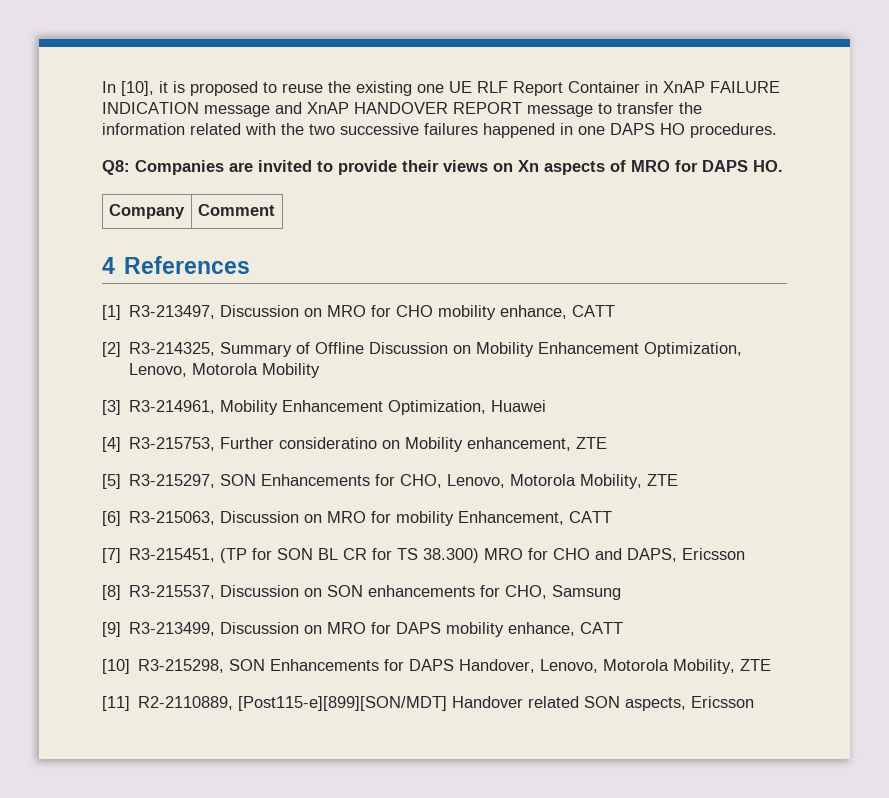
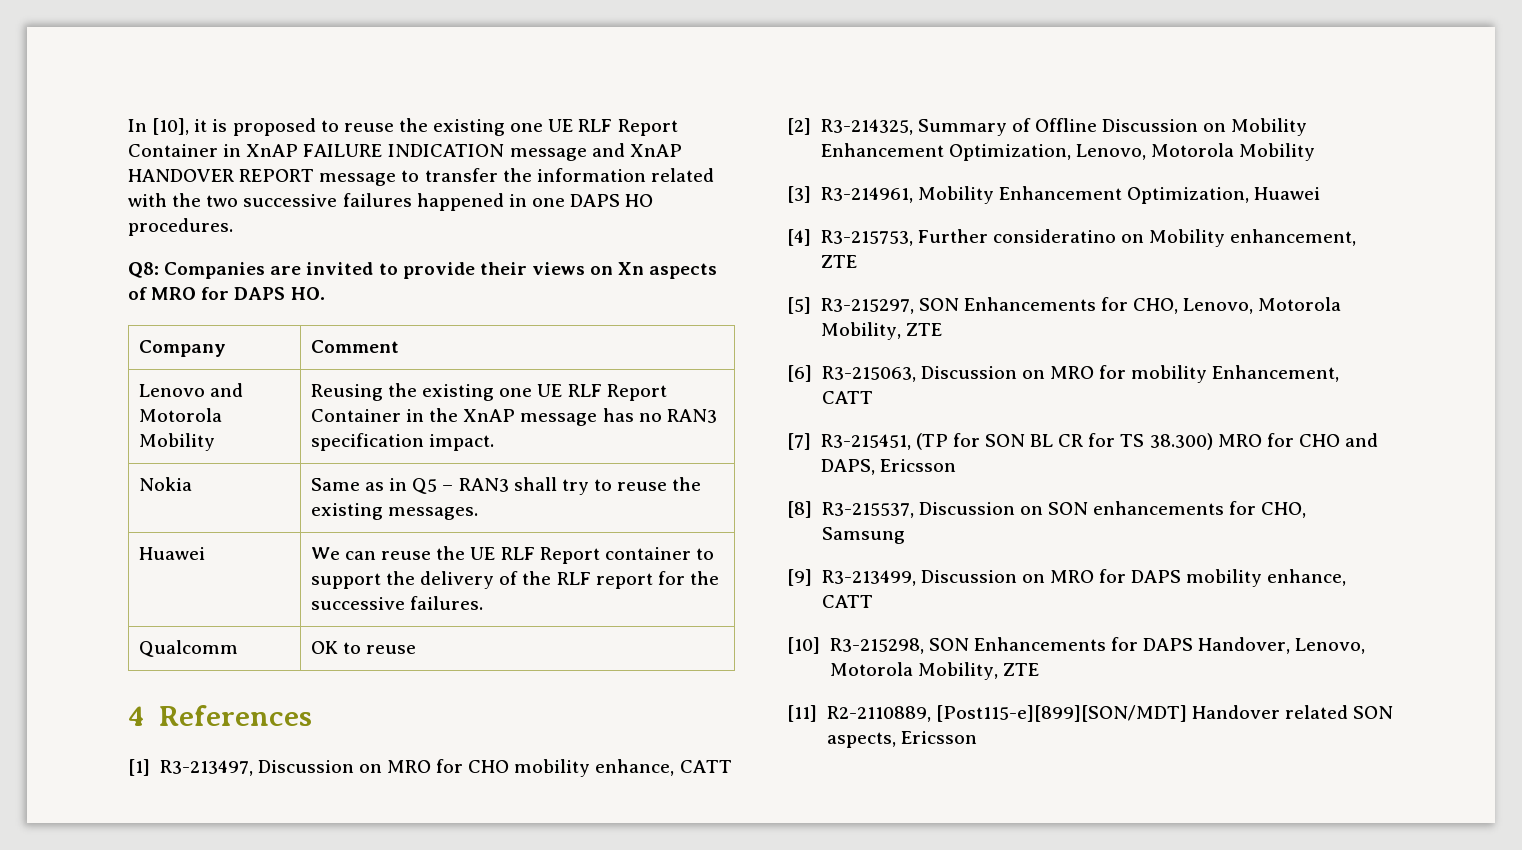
(275, 210) none -> [138,383,244,397] [138,408,222,422] [138,433,215,451] [310,383,667,401] [310,408,717,426] [310,433,495,451] [138,477,192,491] [310,477,702,495] [310,503,479,520] [138,547,205,560] [310,546,714,564] [310,571,719,589] [310,596,484,610] [138,640,238,657] [310,641,417,654] // Lenovo and Motorola Mobility | Reusing the existing one UE RLF Report Container in the XnAP message has no RAN3 specification impact. // Nokia | Same as in Q5 – RAN3 shall try to reuse the existing messages. // Huawei | We can reuse the UE RLF Report container to support the delivery of the RLF report for the successive failures. // Qualcomm | OK to reuse

